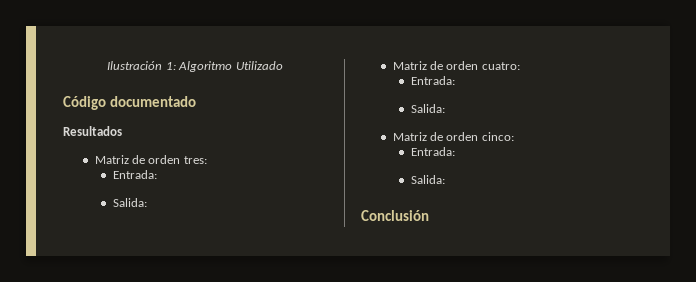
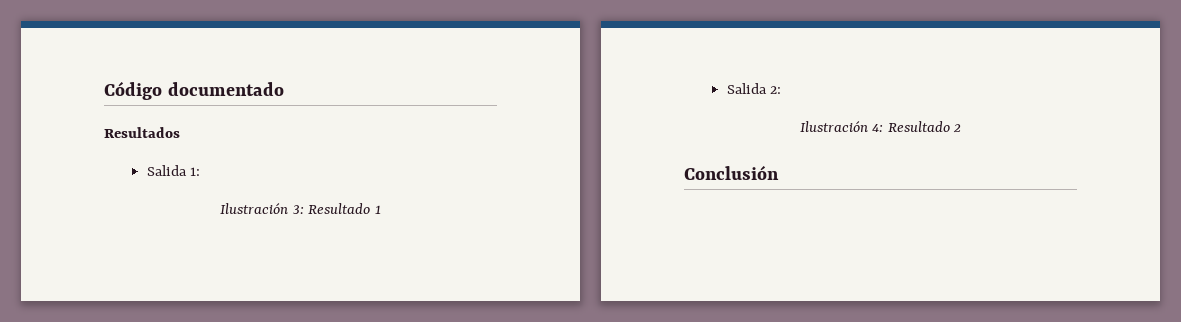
[107,61,283,72] Ilustración 1: Algoritmo Utilizado // -> (104, 90) none
[94,155,207,164] [112,170,157,179] [112,198,147,207] [392,61,520,70] [410,76,455,85] [410,104,445,113] [392,132,514,141] [410,147,455,156] [410,175,445,184] Matriz de orden tres: // Entrada: // Salida: // Matriz de orden cuatro: // Entrada: // Salida: // Matriz de orden cinco: // Entrada: // Salida: -> [146,165,201,176] [220,203,381,214] [726,83,782,94] [799,121,962,133] Salida 1: // Ilustración 3: Resultado 1 // Salida 2: // Ilustración 4: Resultado 2

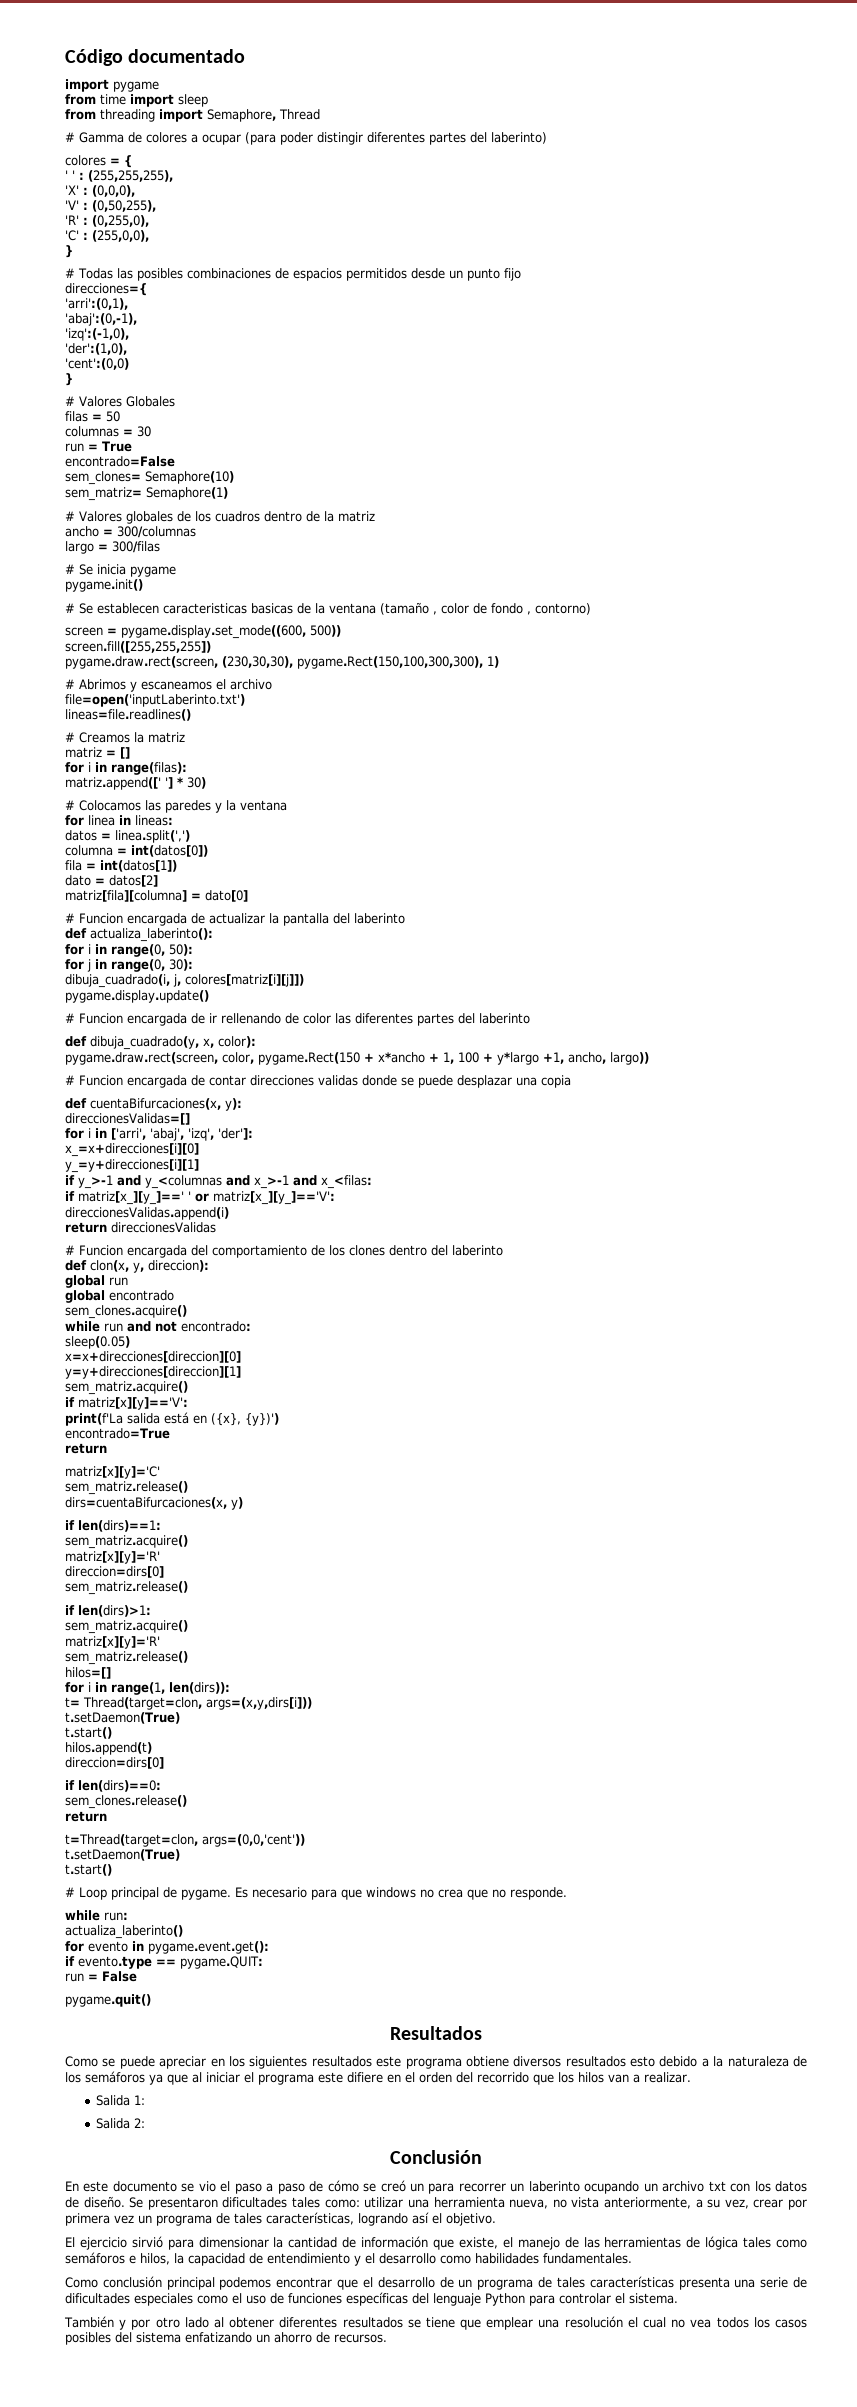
[104,127,180,138] [146,165,201,176] [220,203,381,214] [726,83,782,94] [799,121,962,133] [684,165,779,180] Resultados // Salida 1: // Ilustración 3: Resultado 1 // Salida 2: // Ilustración 4: Resultado 2 // Conclusión -> [65,79,159,92] [65,94,208,107] [65,109,320,122] [65,132,547,145] [65,155,132,168] [65,170,173,182] [65,185,135,197] [65,200,156,212] [65,215,149,227] [65,230,149,242] [65,245,73,258] [65,268,521,281] [65,283,147,296] [65,298,128,310] [65,313,137,326] [65,328,129,341] [65,343,127,355] [65,358,129,370] [65,373,73,386] [65,396,175,407] [65,411,120,422] [65,426,151,437] [65,441,132,452] [65,456,175,467] [65,471,234,485] [65,487,228,501] [65,511,375,524] [65,526,196,538] [65,541,160,554] [65,564,176,577] [65,579,143,592] [65,602,591,615] [65,625,341,639] [65,641,211,653] [65,656,499,669] [65,679,272,692] [65,694,245,707] [65,709,191,721] [65,732,185,743] [65,747,130,759] [65,762,187,775] [65,777,206,790] [65,800,287,813] [65,815,173,826] [65,830,190,843] [65,845,208,857] [65,860,177,872] [65,875,158,887] [65,890,248,902] [65,913,405,926] [65,928,213,942] [65,944,193,957] [65,959,193,972] [65,974,304,988] [65,990,209,1003] [65,1013,530,1026] [65,1036,256,1050] [65,1052,649,1065] [65,1075,571,1088] [65,1098,242,1111] [65,1113,190,1125] [65,1128,253,1141] [65,1143,199,1157] [65,1159,199,1173] [65,1175,372,1189] [65,1191,335,1205] [65,1207,229,1220] [65,1222,216,1233] [65,1245,503,1258] [65,1260,209,1273] [65,1275,128,1288] [65,1290,174,1303] [65,1305,187,1319] [65,1321,251,1332] [65,1336,130,1349] [65,1351,241,1363] [65,1366,241,1379] [65,1381,188,1395] [65,1397,188,1410] [65,1412,279,1426] [65,1428,170,1439] [65,1443,107,1454] [65,1466,160,1479] [65,1481,188,1495] [65,1497,243,1510] [65,1520,161,1532] [65,1535,188,1549] [65,1551,160,1564] [65,1566,164,1578] [65,1581,188,1595] [65,1605,151,1617] [65,1620,188,1634] [65,1636,160,1649] [65,1651,188,1665] [65,1667,111,1679] [65,1682,230,1695] [65,1697,312,1710] [65,1712,180,1724] [65,1727,112,1739] [65,1742,152,1755] [65,1757,164,1769] [65,1780,161,1792] [65,1795,187,1809] [65,1811,107,1822] [65,1834,305,1847] [65,1849,180,1861] [65,1864,112,1876] [65,1887,567,1900] [65,1910,128,1921] [65,1925,183,1939] [65,1941,269,1954] [65,1956,263,1969] [65,1971,137,1982] [65,1994,151,2007] [390,2026,482,2040] [65,2056,808,2069] [65,2071,691,2085] [96,2095,146,2106] [96,2118,146,2129] [390,2150,482,2164] [65,2180,808,2194] [65,2196,807,2210] [65,2212,496,2226] [65,2236,808,2250] [65,2252,632,2266] [65,2276,808,2290] [65,2292,678,2306] [64,2316,807,2330] [65,2332,387,2345] import pygame // from time import sleep // from threading import Semaphore, Thread // # Gamma de colores a ocupar (para poder distingir diferentes partes del laberinto) // colores = { // ' ' : (255,255,255), // 'X' : (0,0,0), // 'V' : (0,50,255), // 'R' : (0,255,0), // 'C' : (255,0,0), // } // # Todas las posibles combinaciones de espacios permitidos desde un punto fijo // direcciones={ // 'arri':(0,1), // 'abaj':(0,-1), // 'izq':(-1,0), // 'der':(1,0), // 'cent':(0,0) // } // # Valores Globales // filas = 50 // columnas = 30 // run = True // encontrado=False // sem_clones= Semaphore(10) // sem_matriz= Semaphore(1) // # Valores globales de los cuadros dentro de la matriz // ancho = 300/columnas // largo = 300/filas // # Se inicia pygame // pygame.init() // # Se establecen caracteristicas basicas de la ventana (tamaño , color de fondo , contorno) // screen = pygame.display.set_mode((600, 500)) // screen.fill([255,255,255]) // pygame.draw.rect(screen, (230,30,30), pygame.Rect(150,100,300,300), 1) // # Abrimos y escaneamos el archivo // file=open('inputLaberinto.txt') // lineas=file.readlines() // # Creamos la matriz // matriz = [] // for i in range(filas): // matriz.append([' '] * 30) // # Colocamos las paredes y la ventana // for linea in lineas: // datos = linea.split(',') // columna = int(datos[0]) // fila = int(datos[1]) // dato = datos[2] // matriz[fila][columna] = dato[0] // # Funcion encargada de actualizar la pantalla del laberinto // def actualiza_laberinto(): // for i in range(0, 50): // for j in range(0, 30): // dibuja_cuadrado(i, j, colores[matriz[i][j]]) // pygame.display.update() // # Funcion encargada de ir rellenando de color las diferentes partes del laberinto // def dibuja_cuadrado(y, x, color): // pygame.draw.rect(screen, color, pygame.Rect(150 + x*ancho + 1, 100 + y*largo +1, ancho, largo)) // # Funcion encargada de contar direcciones validas donde se puede desplazar una copia // def cuentaBifurcaciones(x, y): // direccionesValidas=[] // for i in ['arri', 'abaj', 'izq', 'der']: // x_=x+direcciones[i][0] // y_=y+direcciones[i][1] // if y_>-1 and y_<columnas and x_>-1 and x_<filas: // if matriz[x_][y_]==' ' or matriz[x_][y_]=='V': // direccionesValidas.append(i) // return direccionesValidas // # Funcion encargada del comportamiento de los clones dentro del laberinto // def clon(x, y, direccion): // global run // global encontrado // sem_clones.acquire() // while run and not encontrado: // sleep(0.05) // x=x+direcciones[direccion][0] // y=y+direcciones[direccion][1] // sem_matriz.acquire() // if matriz[x][y]=='V': // print(f'La salida está en ({x}, {y})') // encontrado=True // return // matriz[x][y]='C' // sem_matriz.release() // dirs=cuentaBifurcaciones(x, y) // if len(dirs)==1: // sem_matriz.acquire() // matriz[x][y]='R' // direccion=dirs[0] // sem_matriz.release() // if len(dirs)>1: // sem_matriz.acquire() // matriz[x][y]='R' // sem_matriz.release() // hilos=[] // for i in range(1, len(dirs)): // t= Thread(target=clon, args=(x,y,dirs[i])) // t.setDaemon(True) // t.start() // hilos.append(t) // direccion=dirs[0] // if len(dirs)==0: // sem_clones.release() // return // t=Thread(target=clon, args=(0,0,'cent')) // t.setDaemon(True) // t.start() // # Loop principal de pygame. Es necesario para que windows no crea que no responde. // while run: // actualiza_laberinto() // for evento in pygame.event.get(): // if evento.type == pygame.QUIT: // run = False // pygame.quit() // Resultados // Como se puede apreciar en los siguientes resultados este programa obtiene diversos resultados esto debido a la naturaleza de los semáforos ya que al iniciar el programa este difiere en el orden del recorrido que los hilos van a realizar. // Salida 1: // Salida 2: // Conclusión // En este documento se vio el paso a paso de cómo se creó un para recorrer un laberinto ocupando un archivo txt con los datos de diseño. Se presentaron dificultades tales como: utilizar una herramienta nueva, no vista anteriormente, a su vez, crear por primera vez un programa de tales características, logrando así el objetivo. // El ejercicio sirvió para dimensionar la cantidad de información que existe, el manejo de las herramientas de lógica tales como semáforos e hilos, la capacidad de entendimiento y el desarrollo como habilidades fundamentales. // Como conclusión principal podemos encontrar que el desarrollo de un programa de tales características presenta una serie de dificultades especiales como el uso de funciones específicas del lenguaje Python para controlar el sistema. // También y por otro lado al obtener diferentes resultados se tiene que emplear una resolución el cual no vea todos los casos posibles del sistema enfatizando un ahorro de recursos.

